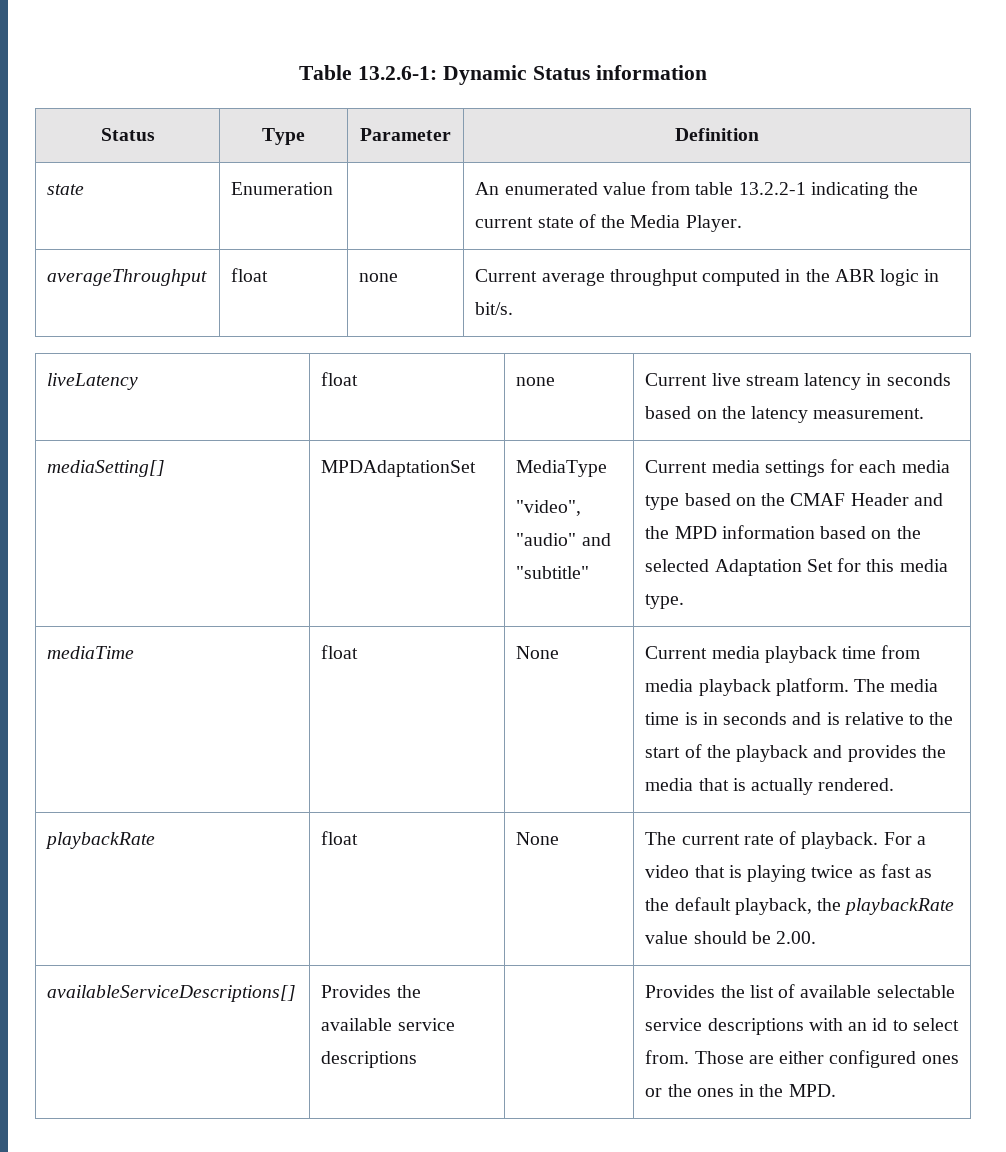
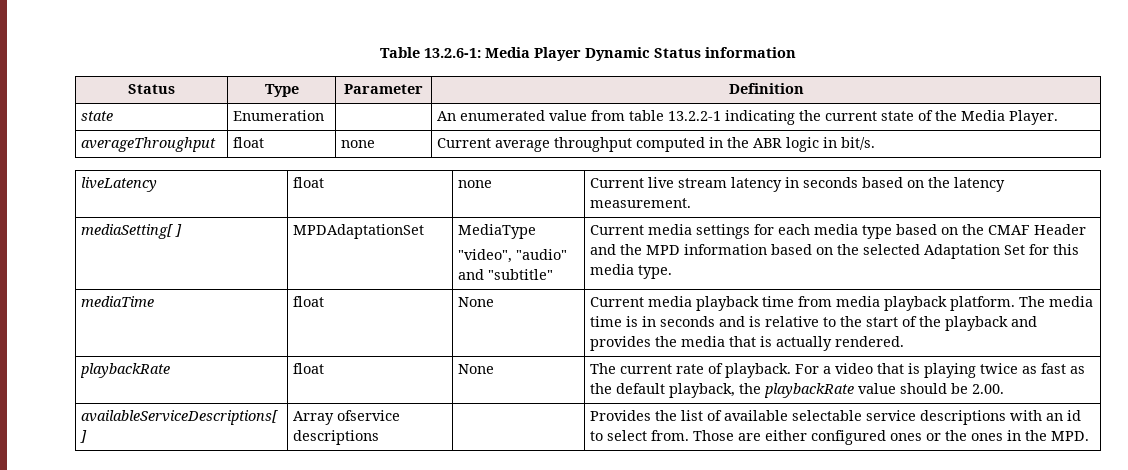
(438, 73) none -> [485,47,581,61] Media Player
[47,460,166,477] mediaSetting[] -> [81,224,183,239] mediaSetting[ ]
[47,985,297,1002] [321,985,421,998] [321,1018,455,1031] availableServiceDescriptions[] | Provides the available service -> [81,410,280,425] [80,430,88,443] [293,410,401,425] availableServiceDescriptions[ ] | Array ofservice

